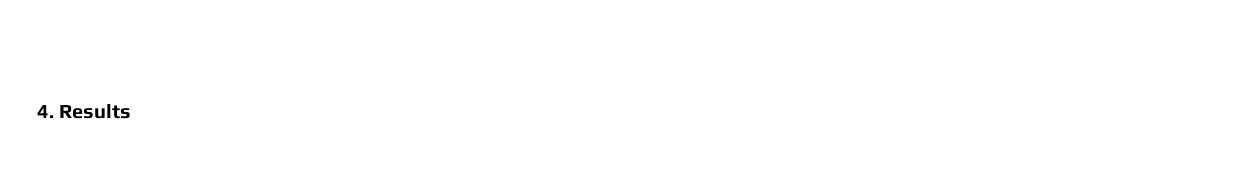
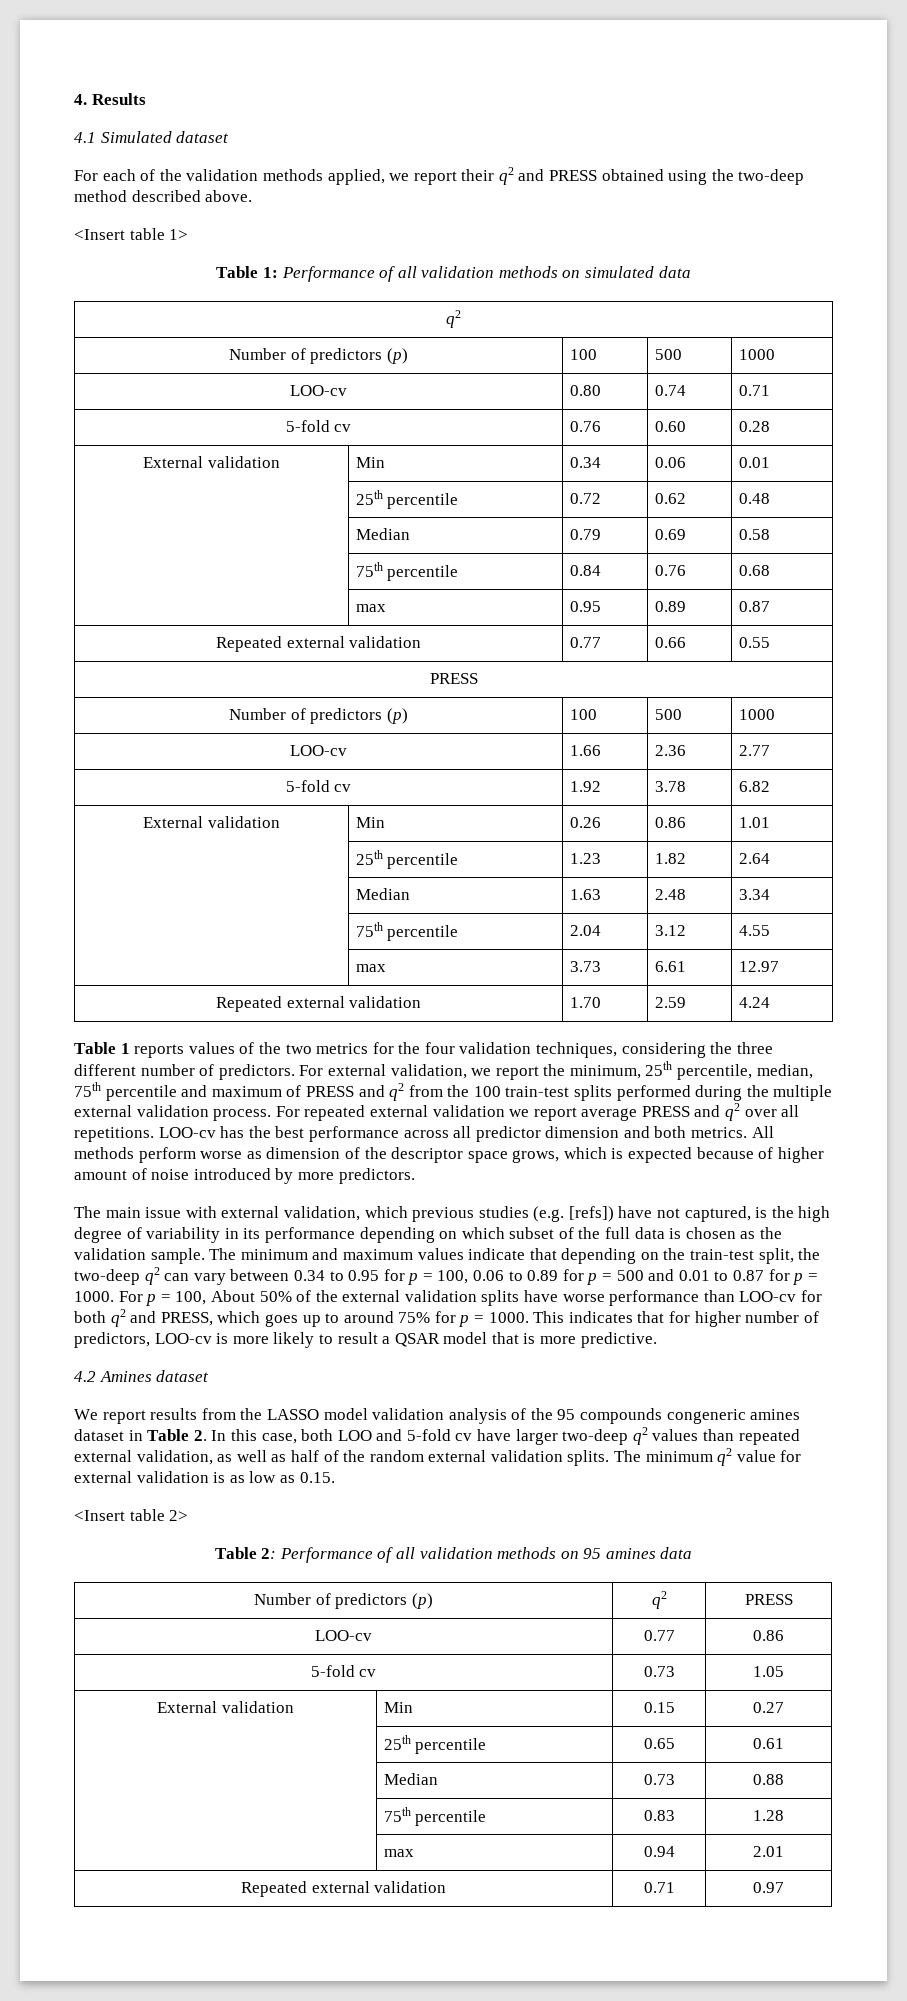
(132, 111) none -> [74,131,230,143] [74,167,805,185] [74,190,253,202] [74,228,189,240] [216,266,691,282] [446,310,461,328] [229,348,408,364] [569,349,597,360] [654,349,682,360] [738,349,775,360] [290,385,347,396] [569,385,601,396] [654,385,686,396] [738,385,770,396] [285,420,352,432] [569,421,601,432] [654,421,686,432] [738,421,770,432] [143,456,280,468] [355,457,385,468] [569,457,601,468] [654,457,686,468] [738,457,770,468] [355,490,459,509] [569,493,601,504] [654,493,686,504] [738,493,770,504] [355,528,410,540] [569,529,601,540] [654,529,686,540] [738,529,770,540] [355,562,459,581] [569,565,601,576] [654,565,686,576] [738,565,770,576] [355,604,386,612] [569,601,601,612] [654,601,686,612] [738,601,770,612] [215,636,422,652] [569,637,601,648] [654,637,686,648] [738,637,770,648] [429,673,478,684] [229,708,408,724] [569,709,597,720] [654,709,682,720] [738,709,775,720] [290,745,347,756] [569,745,601,756] [654,745,686,756] [738,745,770,756] [285,780,352,792] [569,781,601,792] [654,781,686,792] [738,781,770,792] [143,816,280,828] [355,817,385,828] [569,817,601,828] [654,817,686,828] [738,817,770,828] [355,850,459,869] [569,853,601,864] [654,853,686,864] [738,853,770,864] [355,888,410,900] [569,889,601,900] [654,889,686,900] [738,889,770,900] [355,922,459,941] [569,925,601,936] [654,925,686,936] [738,925,770,936] [355,964,386,972] [569,961,601,972] [654,961,686,972] [738,961,779,972] [215,996,422,1012] [569,997,601,1008] [654,997,686,1008] [738,997,770,1008] [74,1042,773,1058] [74,1061,813,1080] [74,1082,833,1101] [74,1103,800,1121] [74,1126,774,1142] [74,1147,824,1163] [74,1168,415,1184] [74,1206,831,1222] [74,1227,783,1243] [74,1248,821,1264] [74,1267,818,1285] [74,1290,823,1306] [74,1309,819,1327] [74,1332,657,1348] [74,1370,210,1382] [74,1408,801,1424] [74,1427,800,1445] [74,1448,802,1466] [74,1471,335,1483] [74,1509,189,1521] [214,1547,693,1563] [254,1593,433,1609] [651,1591,667,1609] [744,1594,793,1605] [315,1630,372,1641] [643,1630,675,1641] [753,1630,784,1641] [310,1665,377,1677] [643,1666,675,1677] [753,1666,784,1677] [157,1701,294,1713] [383,1702,413,1713] [643,1702,675,1713] [753,1702,784,1713] [383,1735,487,1754] [643,1738,675,1749] [753,1738,784,1749] [383,1773,438,1785] [643,1774,675,1785] [753,1774,784,1785] [383,1807,487,1826] [643,1810,675,1821] [753,1810,784,1821] [383,1849,414,1857] [643,1846,675,1857] [753,1846,784,1857] [240,1881,447,1897] [643,1882,675,1893] [753,1882,784,1893] // 4.1 Simulated dataset // For each of the validation methods applied, we report their q2 and PRESS obtained using the two-deep method described above. // <Insert table 1> // Table 1: Performance of all validation methods on simulated data // q2 // Number of predictors (p) | 100 | 500 | 1000 // LOO-cv | 0.80 | 0.74 | 0.71 // 5-fold cv | 0.76 | 0.60 | 0.28 // External validation | Min | 0.34 | 0.06 | 0.01 // | 25th percentile | 0.72 | 0.62 | 0.48 // | Median | 0.79 | 0.69 | 0.58 // | 75th percentile | 0.84 | 0.76 | 0.68 // | max | 0.95 | 0.89 | 0.87 // Repeated external validation | 0.77 | 0.66 | 0.55 // PRESS // Number of predictors (p) | 100 | 500 | 1000 // LOO-cv | 1.66 | 2.36 | 2.77 // 5-fold cv | 1.92 | 3.78 | 6.82 // External validation | Min | 0.26 | 0.86 | 1.01 // | 25th percentile | 1.23 | 1.82 | 2.64 // | Median | 1.63 | 2.48 | 3.34 // | 75th percentile | 2.04 | 3.12 | 4.55 // | max | 3.73 | 6.61 | 12.97 // Repeated external validation | 1.70 | 2.59 | 4.24 // Table 1 reports values of the two metrics for the four validation techniques, considering the three different number of predictors. For external validation, we report the minimum, 25th percentile, median, 75th percentile and maximum of PRESS and q2 from the 100 train-test splits performed during the multiple external validation process. For repeated external validation we report average PRESS and q2 over all repetitions. LOO-cv has the best performance across all predictor dimension and both metrics. All methods perform worse as dimension of the descriptor space grows, which is expected because of higher amount of noise introduced by more predictors. // The main issue with external validation, which previous studies (e.g. [refs]) have not captured, is the high degree of variability in its performance depending on which subset of the full data is chosen as the validation sample. The minimum and maximum values indicate that depending on the train-test split, the two-deep q2 can vary between 0.34 to 0.95 for p = 100, 0.06 to 0.89 for p = 500 and 0.01 to 0.87 for p = 1000. For p = 100, About 50% of the external validation splits have worse performance than LOO-cv for both q2 and PRESS, which goes up to around 75% for p = 1000. This indicates that for higher number of predictors, LOO-cv is more likely to result a QSAR model that is more predictive. // 4.2 Amines dataset // We report results from the LASSO model validation analysis of the 95 compounds congeneric amines dataset in Table 2. In this case, both LOO and 5-fold cv have larger two-deep q2 values than repeated external validation, as well as half of the random external validation splits. The minimum q2 value for external validation is as low as 0.15. // <Insert table 2> // Table 2: Performance of all validation methods on 95 amines data // Number of predictors (p) | q2 | PRESS // LOO-cv | 0.77 | 0.86 // 5-fold cv | 0.73 | 1.05 // External validation | Min | 0.15 | 0.27 // | 25th percentile | 0.65 | 0.61 // | Median | 0.73 | 0.88 // | 75th percentile | 0.83 | 1.28 // | max | 0.94 | 2.01 // Repeated external validation | 0.71 | 0.97

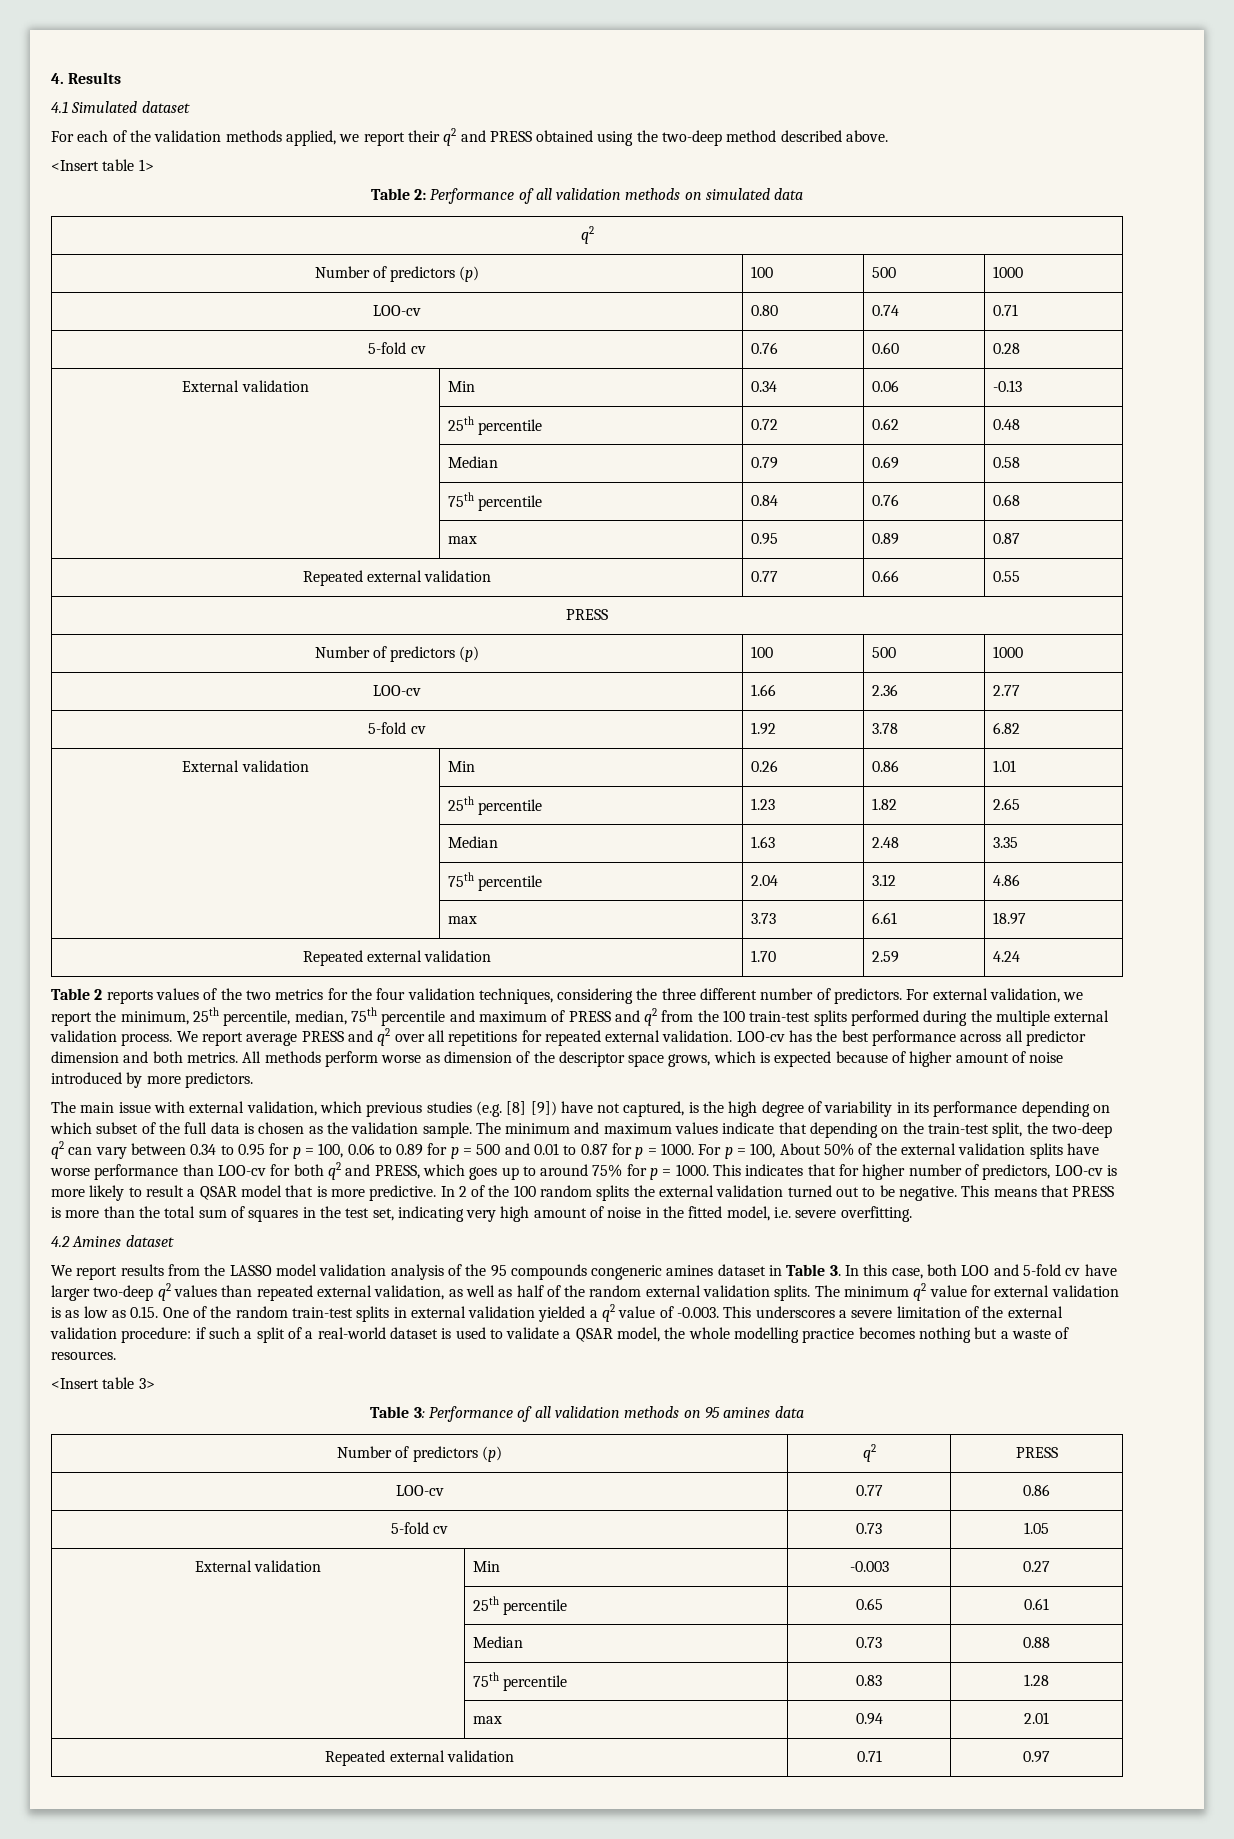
[262,267,278,278] 1: -> [413,189,426,200] 2:
[738,457,770,468] 0.01 -> [992,380,1022,392] -0.13
[738,853,770,864] 2.64 -> [992,798,1020,810] 2.65
[738,889,770,900] 3.34 -> [992,837,1018,848] 3.35
[738,925,770,936] 4.55 -> [992,874,1020,886] 4.86
[738,961,779,972] 12.97 -> [992,912,1026,925] 18.97
[120,1043,130,1054] 1 -> [94,989,103,1000] 2
[275,1105,530,1121] For repeated external validation we -> [176,1031,198,1042] We
[74,1127,154,1142] repetitions. -> [448,1030,733,1046] repetitions for repeated external validation.
[568,1206,614,1222] [refs]) -> [506,1101,557,1116] [8] [9])
(657, 1340) none -> [440,1185,1115,1201] [51,1206,912,1222] In 2 of the 100 random splits the external validation turned out to be negative. This means that PRESS is more than the total sum of squares in the test set, indicating very high amount of noise in the fitted model, i.e. severe overfitting.
[193,1430,207,1441] 2. -> [829,1265,841,1276] 3.
[74,1509,189,1521] [214,1547,277,1559] // <Insert table 2> // Table 2: -> [162,1304,1063,1322] [50,1327,1070,1343] [51,1351,116,1360] [51,1377,155,1389] [370,1406,425,1418] One of the random train-test splits in external validation yielded a q2 value of -0.003. This underscores a severe limitation of the external validation procedure: if such a split of a real-world dataset is used to validate a QSAR model, the whole modelling practice becomes nothing but a waste of resources. // <Insert table 3> // Table 3:
[643,1702,675,1713] 0.15 -> [849,1561,889,1572] -0.003

